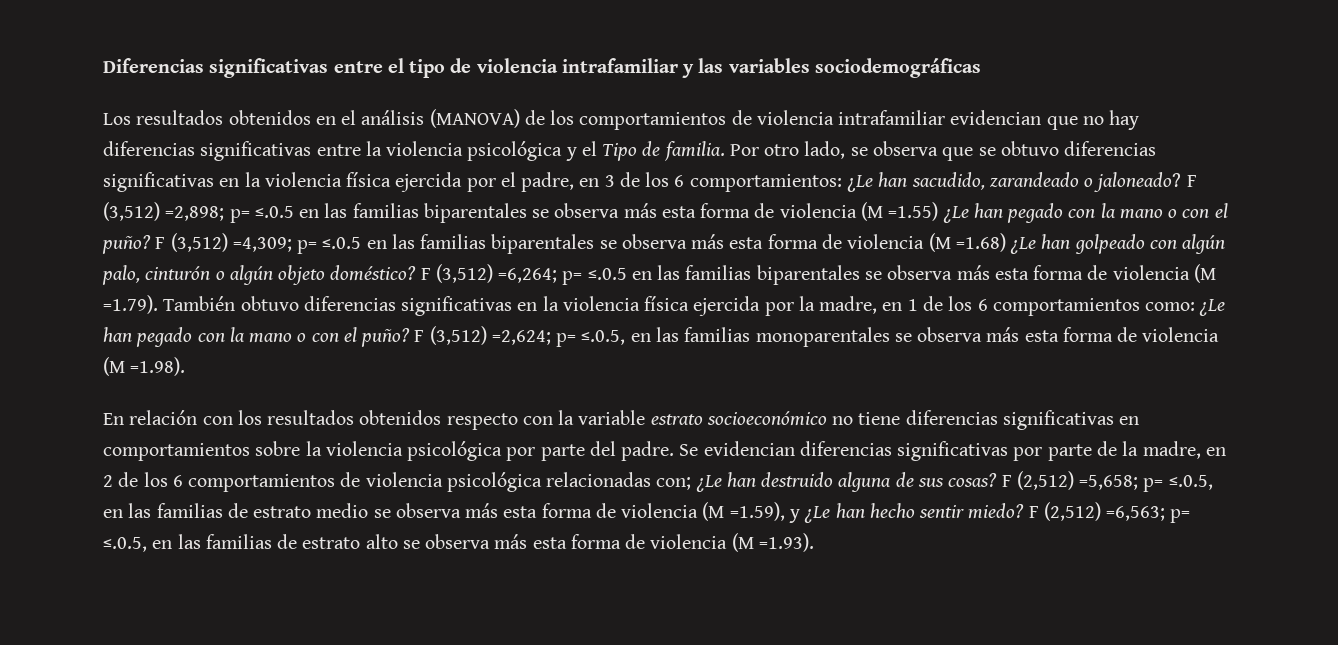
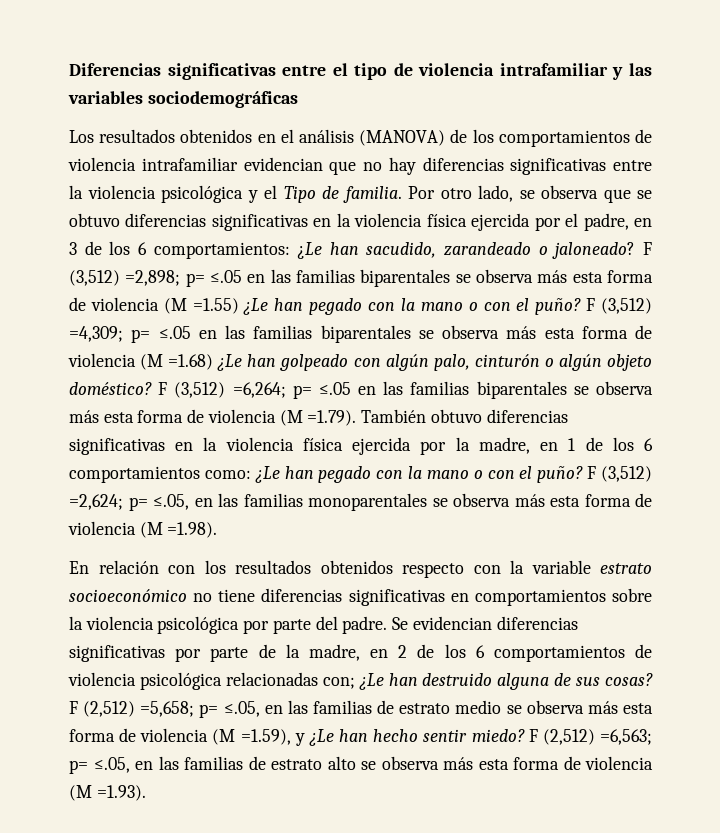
[254,206,294,218] ≤.0.5 -> [210,270,242,283] ≤.05
[322,237,362,249] ≤.0.5 -> [158,326,191,339] ≤.05
[587,268,627,280] ≤.0.5 -> [318,382,351,395] ≤.05
[581,330,626,345] ≤.0.5, -> [153,494,189,510] ≤.05,
[1168,475,1213,490] ≤.0.5, -> [223,701,260,717] ≤.05,
[103,537,147,552] ≤.0.5, -> [93,757,130,773] ≤.05,

